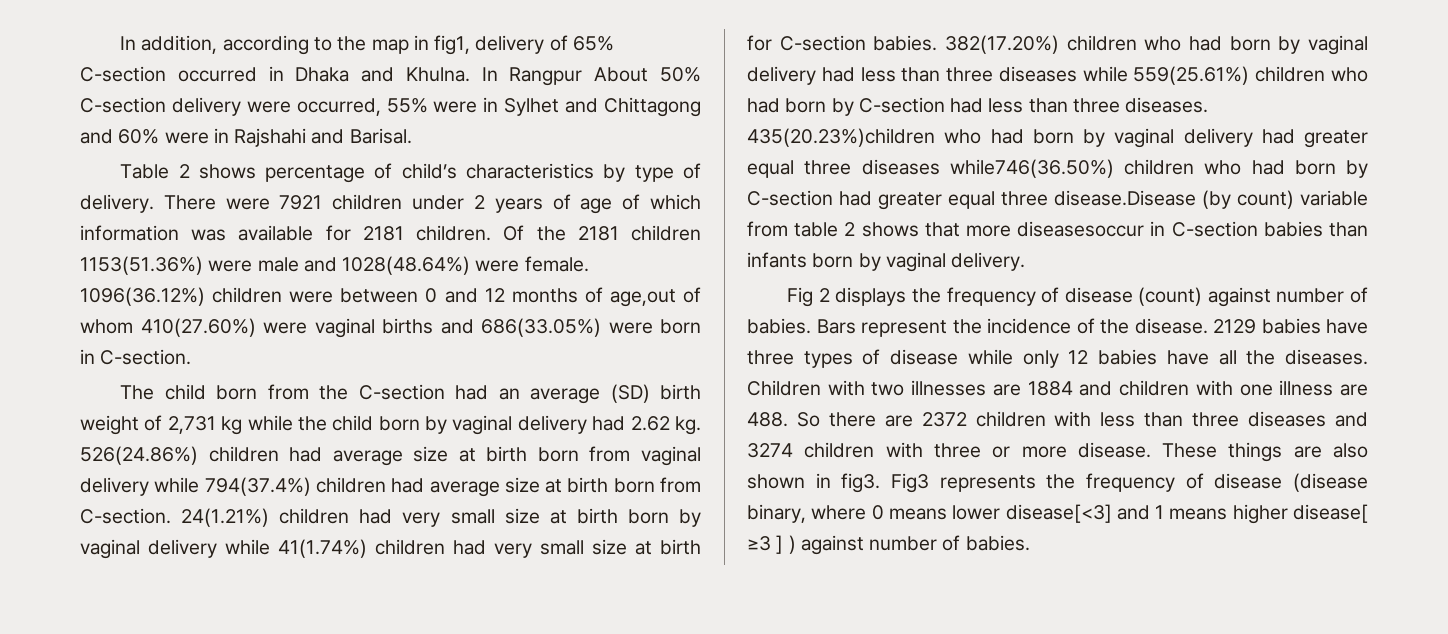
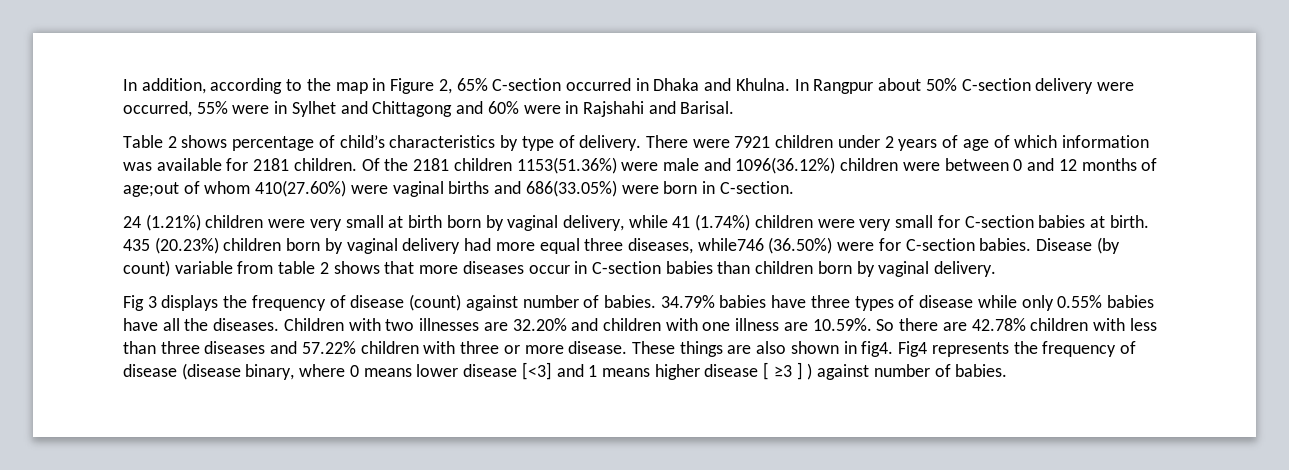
[434,35,568,55] fig1, delivery of -> [390,78,452,94] Figure 2,
[594,67,649,82] About -> [878,78,922,91] about
[342,256,589,275] 1028(48.64%) were female. -> (731, 164) none
[609,289,676,307] age,out -> [123,182,179,197] age;out
[120,384,702,404] [80,415,701,435] [80,446,701,466] [80,477,701,497] [80,508,702,527] [80,539,701,559] [747,35,1368,55] [747,66,1368,85] [747,97,1209,116] [747,128,1368,148] [747,159,1368,178] [747,190,1196,210] The child born from the C-section had an average (SD) birth weight of 2,731 kg while the child born by vaginal delivery had 2.62 kg. 526(24.86%) children had average size at birth born from vaginal delivery while 794(37.4%) children had average size at birth born from C-section. 24(1.21%) children had very small size at birth born by vaginal delivery while 41(1.74%) children had very small size at birth for C-section babies. 382(17.20%) children who had born by vaginal delivery had less than three diseases while 559(25.61%) children who had born by C-section had less than three diseases. 435(20.23%)children who had born by vaginal delivery had greater equal three diseases while746(36.50%) children who had born by C-section had greater equal three disease.Disease -> [123,214,1149,231] [123,237,1093,254] 24 (1.21%) children were very small at birth born by vaginal delivery, while 41 (1.74%) children were very small for C-section babies at birth. 435 (20.23%) children born by vaginal delivery had more equal three diseases, while746 (36.50%) were for C-section babies. Disease
[1017,221,1145,237] diseasesoccur -> [462,261,570,274] diseases occur
[747,252,807,268] infants -> [755,261,814,274] children
[818,288,830,302] 2 -> [147,296,157,308] 3
[816,318,1256,337] Bars represent the incidence of the disease. 2129 -> [660,295,715,308] 34.79%
[1068,350,1089,364] 12 -> [1057,295,1103,308] 0.55%
[1027,381,1073,396] 1884 -> [512,318,567,331] 32.20%
[747,412,788,427] 488. -> [812,318,872,331] 10.59%.
[921,412,967,427] 2372 -> [971,318,1026,331] 42.78%
[747,443,793,458] 3274 -> [301,341,356,354] 57.22%
[841,473,929,493] fig3. Fig3 -> [861,341,928,357] fig4. Fig4
[1005,504,1112,523] disease[<3] -> [463,362,552,380] disease [<3]
[1293,504,1368,523] disease[ -> [704,362,770,380] disease [

